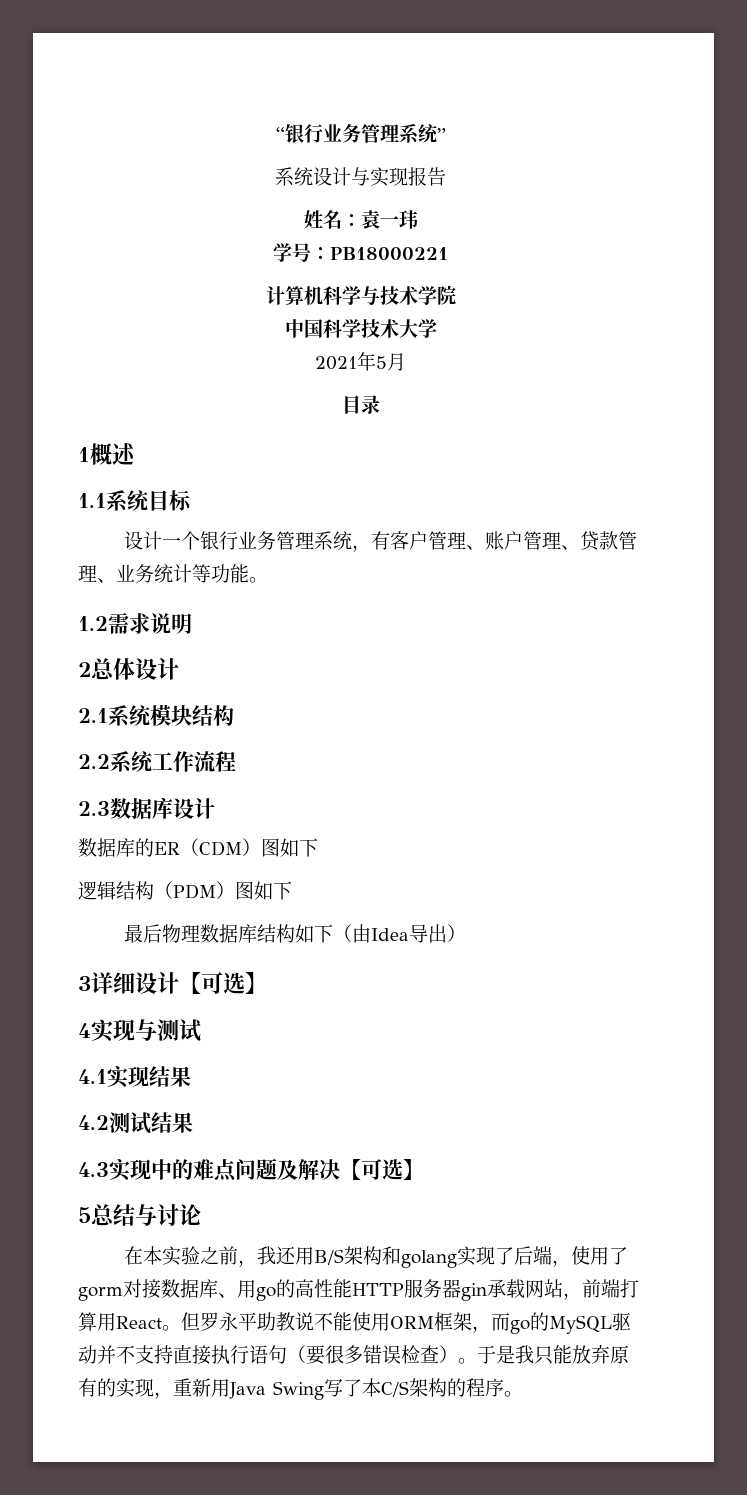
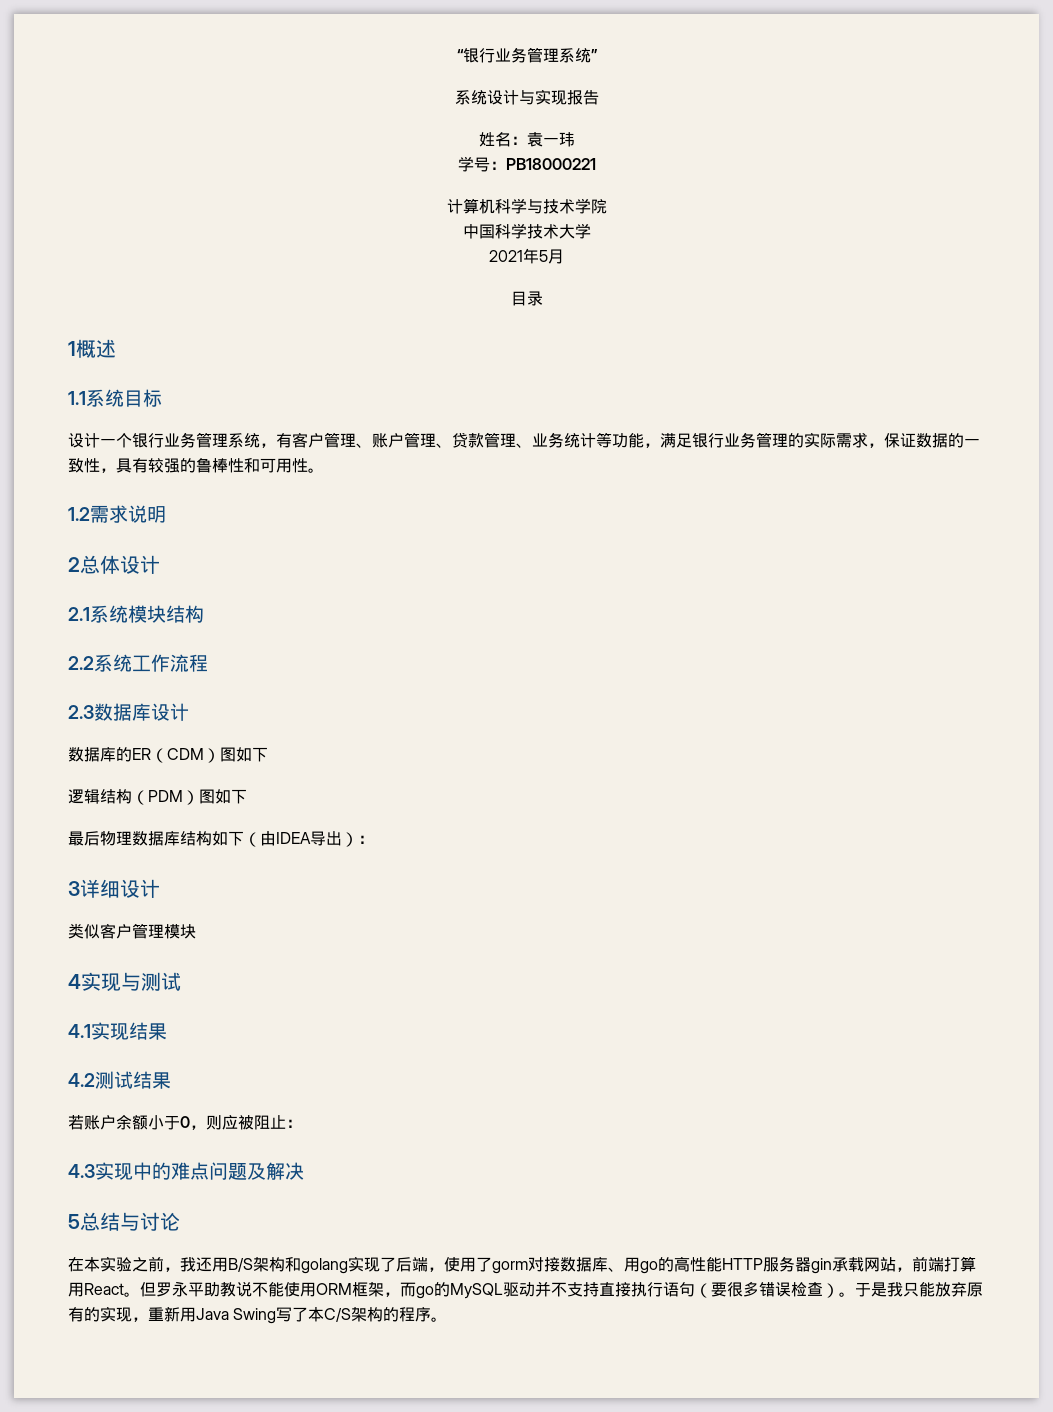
(249, 573) none -> [644,432,980,448] [68,457,308,473] ，满足银行业务管理的实际需求，保证数据的一致性，具有较强的鲁棒性和可用性
[371,928,410,941] Idea -> [276,832,311,844] IDEA
(467, 933) none -> [358,835,374,844] ：
[179,972,267,994] 【可选】 -> [68,923,196,939] // 类似客户管理模块
(193, 1122) none -> [68,1115,302,1130] // 若账户余额小于0，则应被阻止：
[340,1159,424,1180] 【可选】 -> (304, 1171) none

